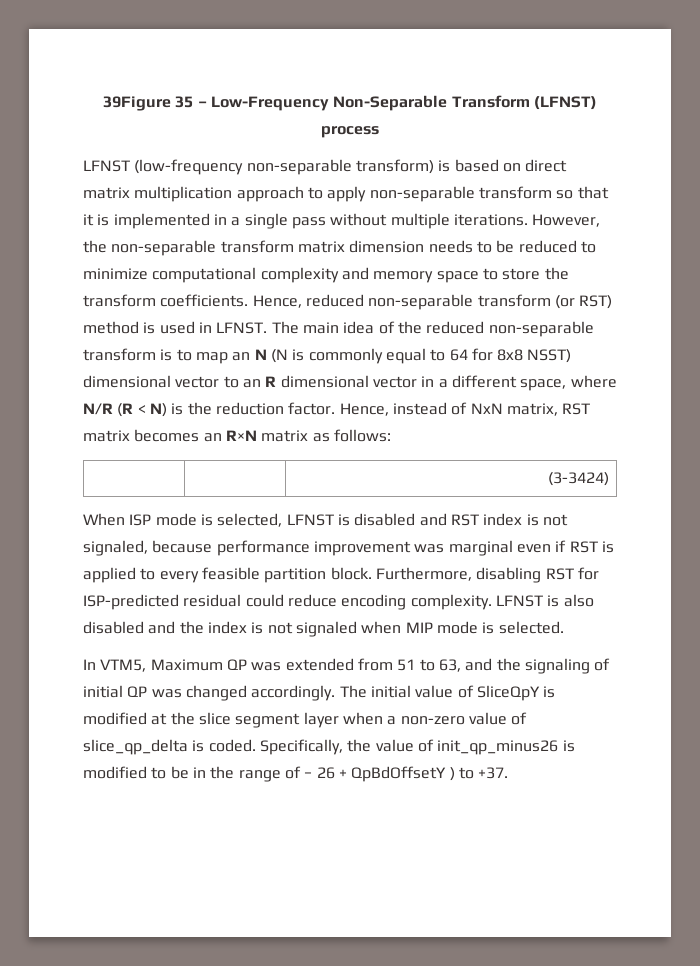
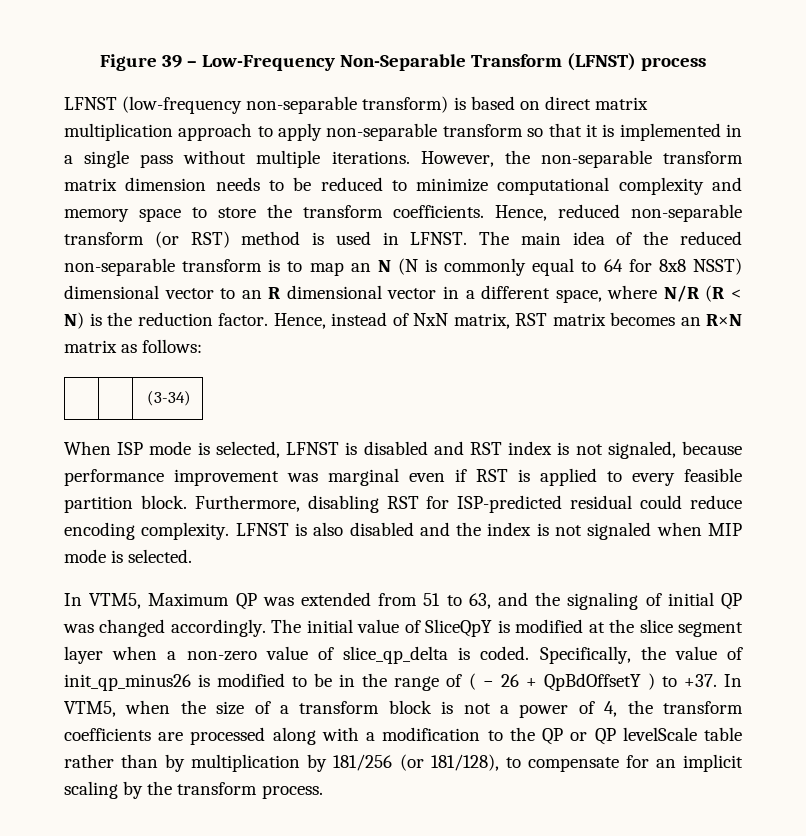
[103,96,194,111] 39Figure 35 -> [99,54,182,71] Figure 39
[548,472,610,486] (3-3424) -> [146,390,191,406] (3-34)
(301, 772) none -> [468,673,476,690] (
(509, 773) none -> [723,674,742,687] [64,700,743,718] [64,727,743,745] [64,754,744,772] [64,781,323,799] In VTM5, when the size of a transform block is not a power of 4, the transform coefficients are processed along with a modification to the QP or QP levelScale table rather than by multiplication by 181/256 (or 181/128), to compensate for an implicit scaling by the transform process.

